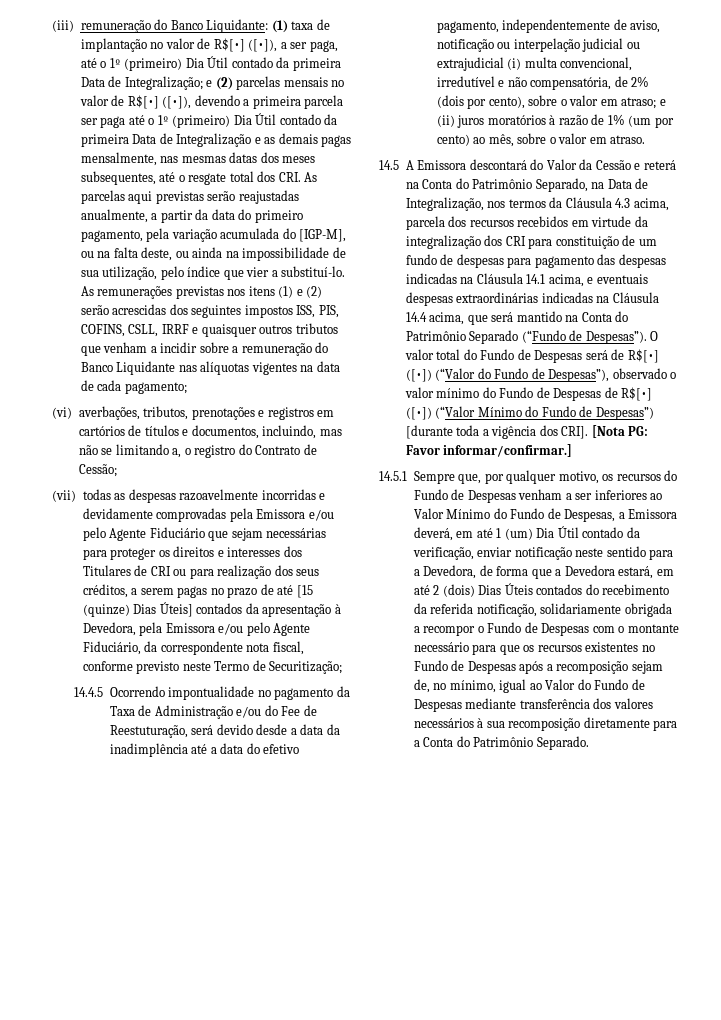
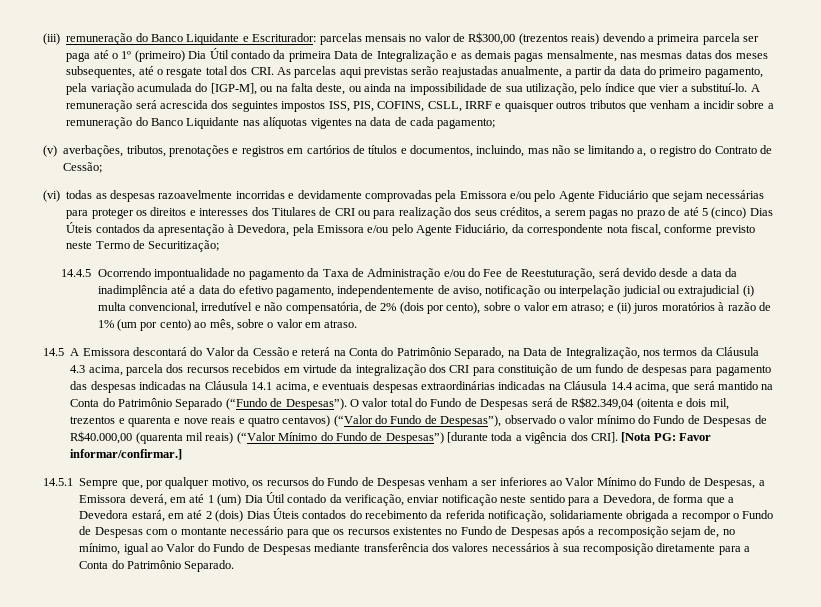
[206,19,330,33] [80,38,338,52] [80,56,341,71] [80,76,233,90] Liquidante: (1) taxa de implantação no valor de R$[•] ([•]), a ser paga, até o 1º (primeiro) Dia Útil contado da primeira Data de Integralização; e (2) -> [186,33,317,45] Liquidante e Escriturador:
[127,95,192,109] R$[•] ([•]), -> [468,32,600,45] R$300,00 (trezentos reais)
[80,286,323,299] [80,304,167,315] As remunerações previstas nos itens (1) e (2) serão acrescidas -> [750,84,760,92] [66,100,208,112] A remuneração será acrescida
[52,407,72,419] (vi) -> [43,145,57,157] (v)
[52,490,76,502] (vii) -> [43,190,60,202] (vi)
[296,585,313,598] [82,602,193,617] [15 (quinze) Dias Úteis] -> [701,207,773,219] [66,222,93,233] 5 (cinco) Dias Úteis
[627,349,659,363] [405,369,432,382] R$[•] ([•]) -> [571,397,729,410] [70,415,331,427] R$82.349,04 (oitenta e dois mil, trezentos e quarenta e nove reais e quatro centavos)
[621,387,653,401] [405,407,432,420] R$[•] ([•]) -> [70,431,234,444] R$40.000,00 (quarenta mil reais)

